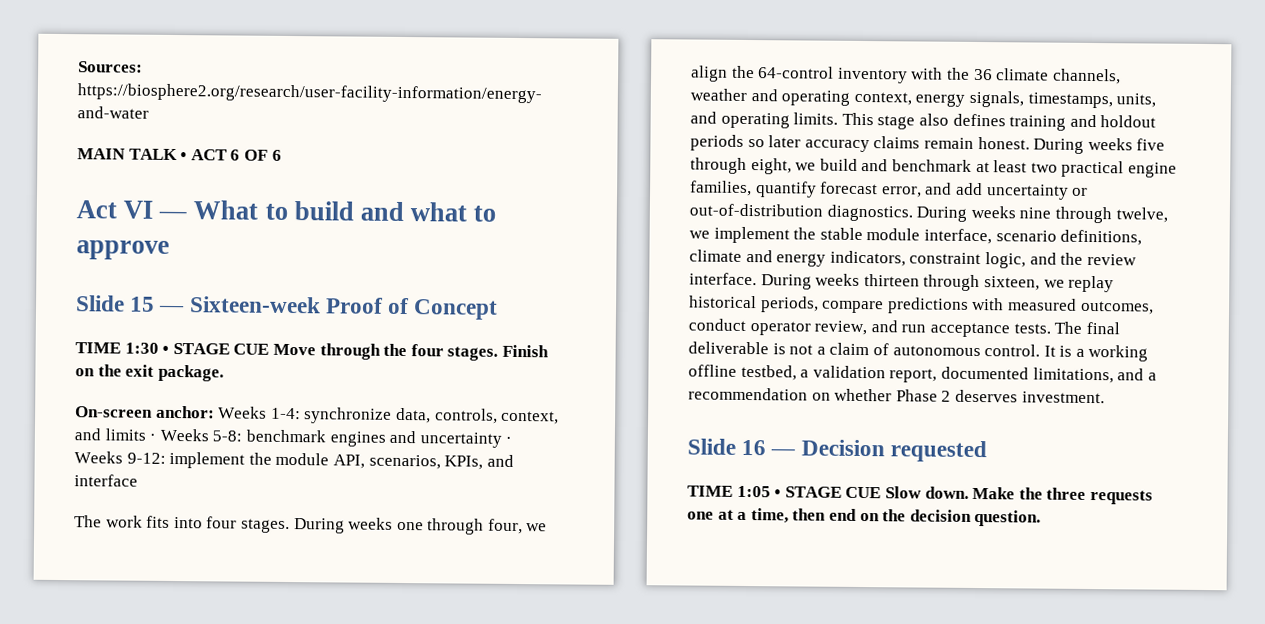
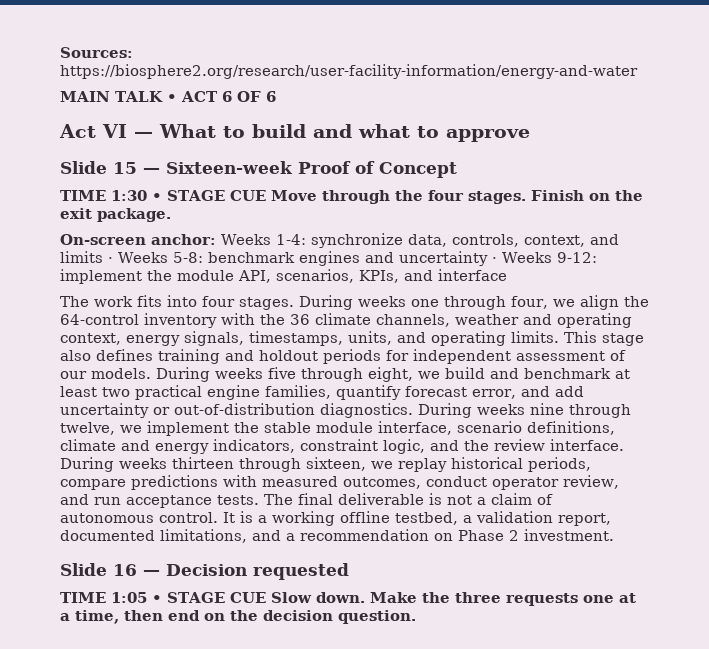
[747,135,1030,153] so later accuracy claims remain honest. -> [386,349,626,364] [60,368,151,379] for independent assessment of our models.
[834,388,893,402] whether -> (453, 537) none
[954,389,1018,403] deserves -> (519, 535) none

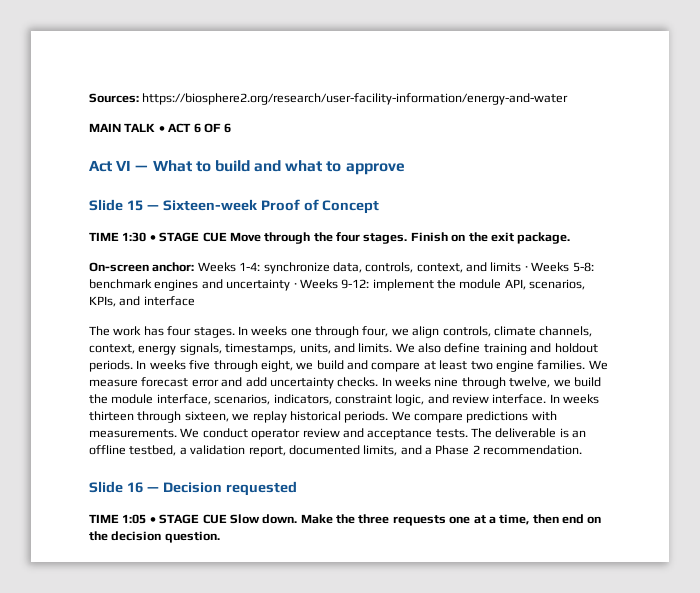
[137,295,353,310] fits into four stages. During -> [143,326,248,338] has four stages. In
[623,296,649,307] [60,313,632,328] the 64-control inventory with the 36 climate channels, weather and operating -> [442,326,593,337] controls, climate channels,
[431,331,644,346] [60,349,626,364] [60,367,210,382] operating limits. This stage also defines training and holdout periods for independent assessment of our models. During -> [358,343,598,355] [89,360,147,372] limits. We also define training and holdout periods. In
[524,368,611,379] benchmark -> [371,362,421,372] compare
[135,385,584,400] [60,403,472,418] practical engine families, quantify forecast error, and add uncertainty or out-of-distribution diagnostics. During -> [495,360,608,372] [89,377,392,389] engine families. We measure forecast error and add uncertainty checks. In
[147,421,615,436] [60,439,209,454] implement the stable module interface, scenario definitions, climate and energy -> [573,377,601,387] [89,394,271,405] build the module interface, scenarios,
[464,440,489,451] the -> (449, 399) none
[60,457,114,472] During -> [549,394,560,403] In
[528,457,591,472] periods, -> [344,411,411,423] periods. We
[262,475,619,490] [60,494,121,505] measured outcomes, conduct operator review, and run -> [89,428,364,440] measurements. We conduct operator review and
[298,493,333,505] final -> (492, 433) none
[447,493,553,505] [60,511,335,526] not a claim of autonomous control. It is a working -> [572,430,587,438] an
[160,529,247,543] limitations, -> [363,445,398,456] limits,
[300,529,453,541] recommendation on -> (432, 451) none
[524,529,614,541] investment. -> [483,445,583,455] recommendation.

